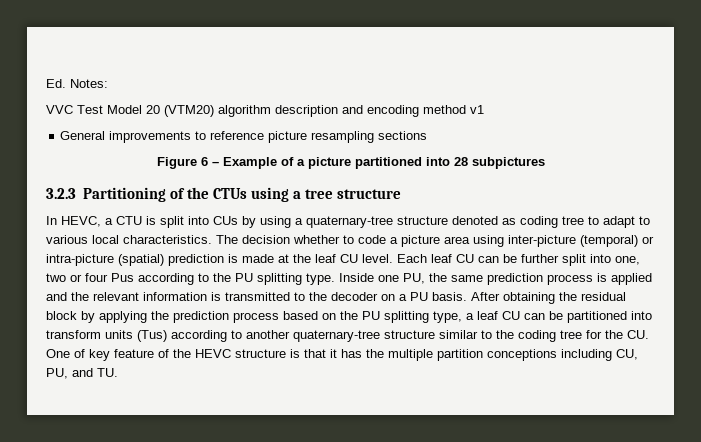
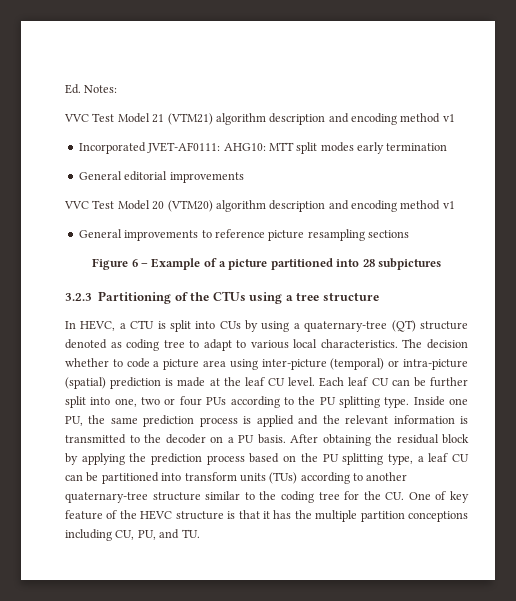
(108, 83) none -> [64,113,455,125] [78,142,448,154] [78,171,244,183] // VVC Test Model 21 (VTM21) algorithm description and encoding method v1 // Incorporated JVET-AF0111: AHG10: MTT split modes early termination // General editorial improvements
(393, 222) none -> [391,320,416,332] (QT)
[111,273,134,282] Pus -> [206,397,227,405] PUs
[137,330,167,342] (Tus) -> [269,472,298,484] (TUs)

